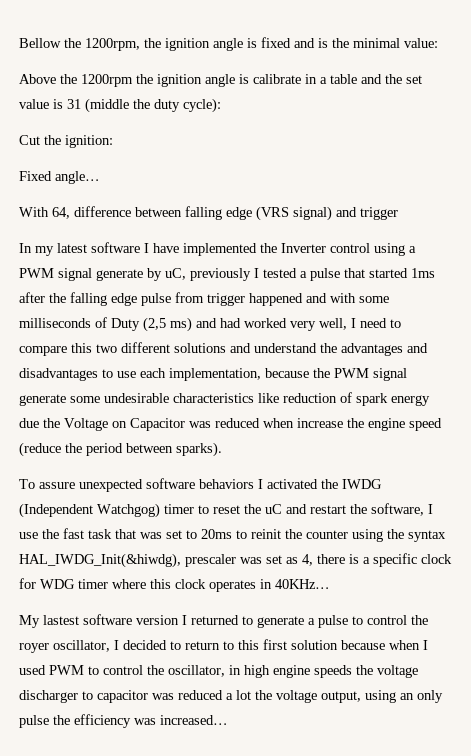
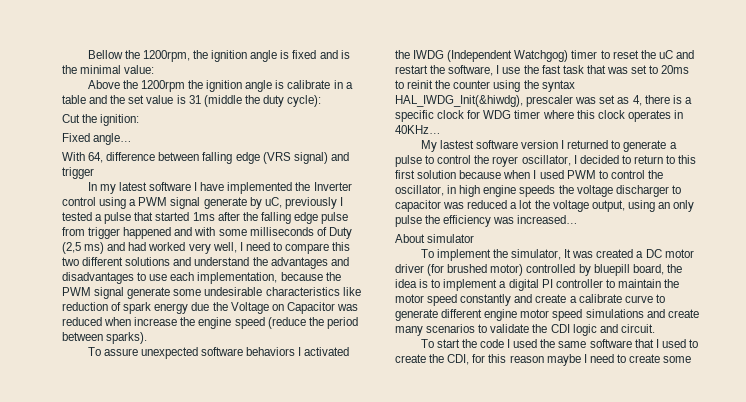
(228, 720) none -> [395,234,475,243] [420,249,694,261] [395,264,682,276] [395,279,680,291] [395,294,665,306] [395,309,699,321] [395,324,655,336] [420,339,698,348] [395,354,692,366] // About simulator // To implement the simulator, It was created a DC motor driver (for brushed motor) controlled by bluepill board, the idea is to implement a digital PI controller to maintain the motor speed constantly and create a calibrate curve to generate different engine motor speed simulations and create many scenarios to validate the CDI logic and circuit. // To start the code I used the same software that I used to create the CDI, for this reason maybe I need to create some

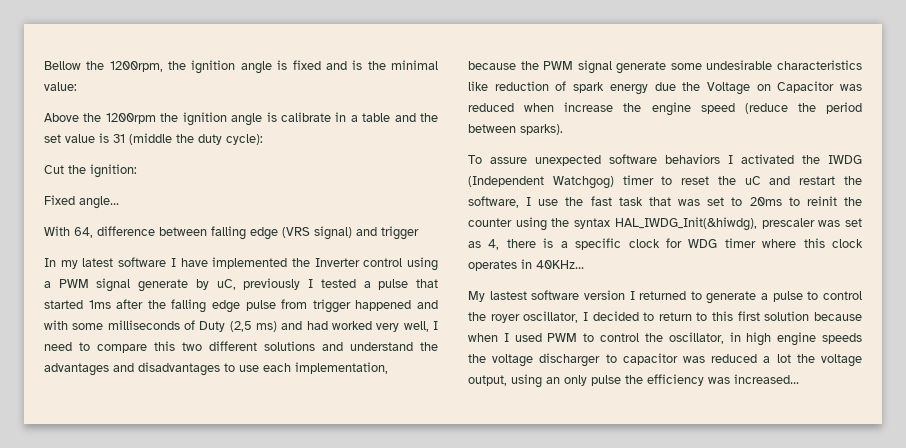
[395,234,475,243] [420,249,694,261] [395,264,682,276] [395,279,680,291] [395,294,665,306] [395,309,699,321] [395,324,655,336] [420,339,698,348] [395,354,692,366] // About simulator // To implement the simulator, It was created a DC motor driver (for brushed motor) controlled by bluepill board, the idea is to implement a digital PI controller to maintain the motor speed constantly and create a calibrate curve to generate different engine motor speed simulations and create many scenarios to validate the CDI logic and circuit. // To start the code I used the same software that I used to create the CDI, for this reason maybe I need to create some -> (799, 379) none

